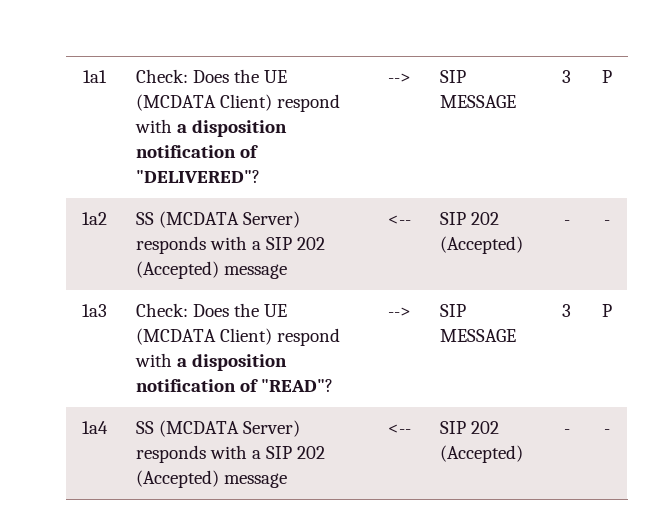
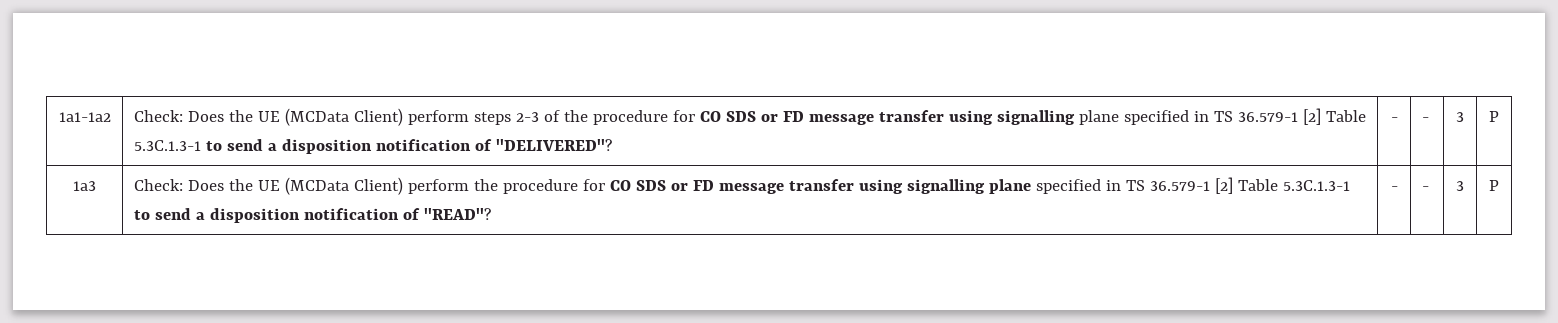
[82,70,107,83] [135,69,287,83] [135,94,340,112] [134,119,172,133] 1a1 | Check: Does the UE (MCDATA Client) respond with -> [58,112,111,122] [133,108,1366,126] [133,139,263,151] 1a1-1a2 | Check: Does the UE (MCData Client) perform steps 2-3 of the procedure for CO SDS or FD message transfer using signalling plane specified in TS 36.579-1 [2] Table 5.3C.1.3-1 to send
[387,73,411,83] [439,70,466,83] [439,95,516,108] [562,70,571,83] [602,70,612,83] [81,212,107,225] [135,211,300,228] [135,236,325,254] [135,261,287,279] [387,215,411,225] [439,212,499,225] [439,236,523,254] [563,220,570,225] [604,220,610,225] --> | SIP MESSAGE | 3 | P // 1a2 | SS (MCDATA Server) responds with a SIP 202 (Accepted) message | <-- | SIP 202 (Accepted) | - | - -> [1390,117,1398,122] [1421,117,1429,122] [1456,112,1464,122] [1489,111,1499,122] - | - | 3 | P
[135,328,340,346] [134,353,172,367] (MCDATA Client) respond with -> [284,177,1350,195] [133,208,191,220] (MCData Client) perform the procedure for CO SDS or FD message transfer using signalling plane specified in TS 36.579-1 [2] Table 5.3C.1.3-1 to send
[387,307,411,317] [439,304,466,317] [439,329,516,342] [562,304,571,317] [602,304,612,317] [81,421,108,434] [135,420,300,437] [135,445,325,463] [135,470,287,488] [387,424,411,434] [439,421,499,434] [439,445,523,463] [563,429,570,434] [604,429,610,434] --> | SIP MESSAGE | 3 | P // 1a4 | SS (MCDATA Server) responds with a SIP 202 (Accepted) message | <-- | SIP 202 (Accepted) | - | - -> [1390,186,1398,191] [1421,186,1429,191] [1456,181,1464,191] [1489,180,1499,191] - | - | 3 | P

